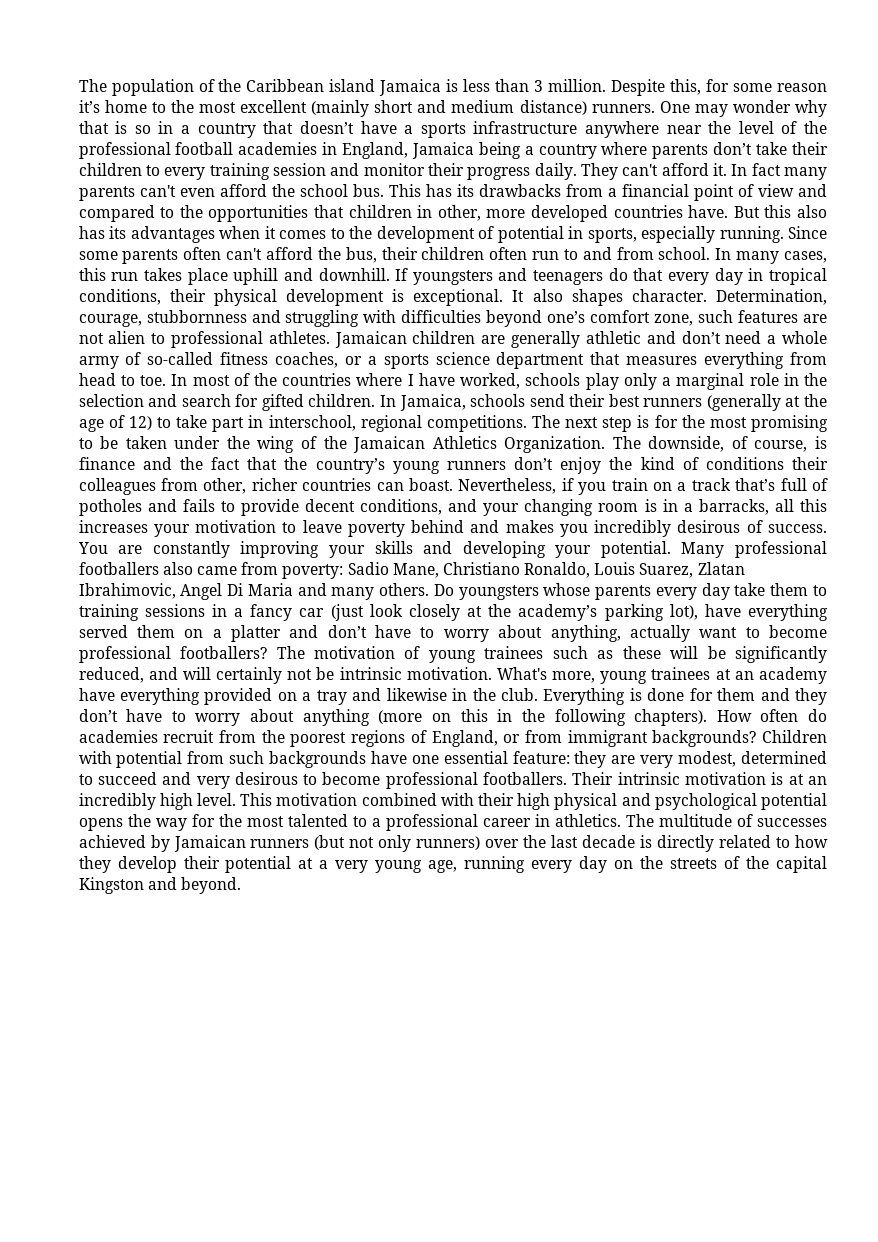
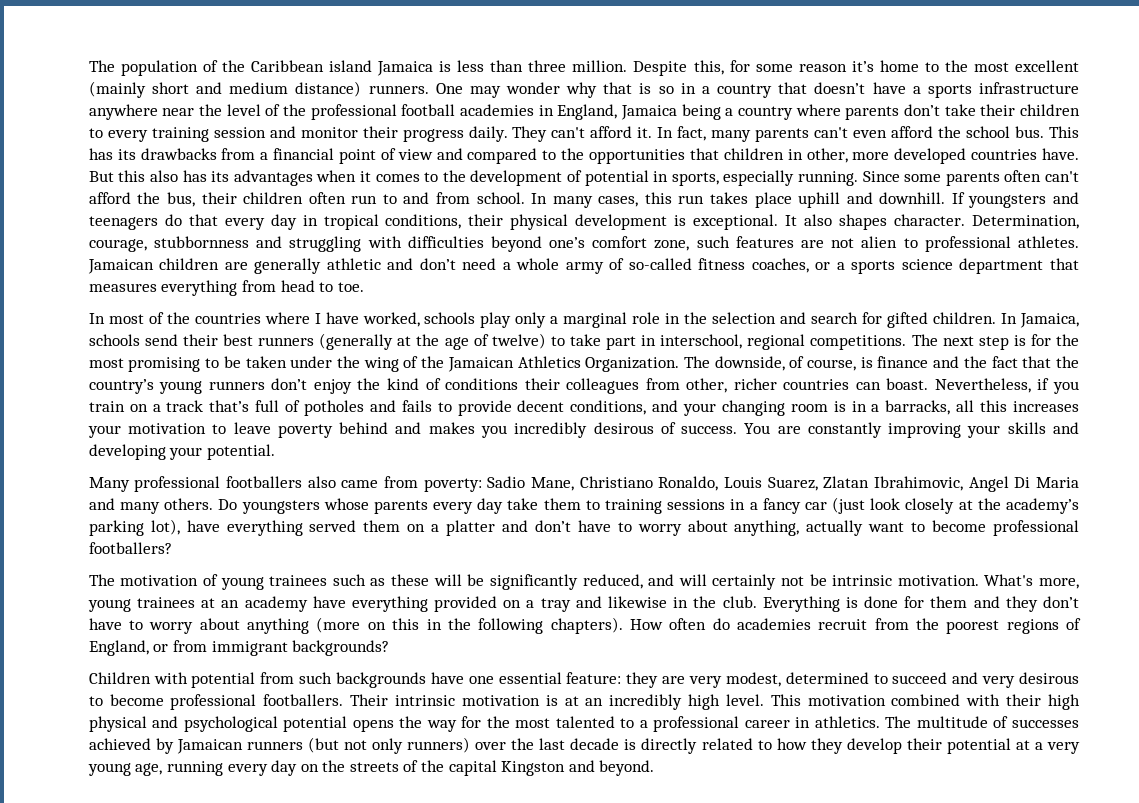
[534,80,544,92] 3 -> [528,60,567,72] three
[751,163,781,176] fact -> [677,126,707,141] fact,
(167, 380) none -> (364, 287) //
[128,416,152,430] 12) -> [491,333,546,349] twelve)
(671, 549) none -> (275, 452) //
(268, 652) none -> (172, 548) //
(757, 738) none -> (390, 648) //

